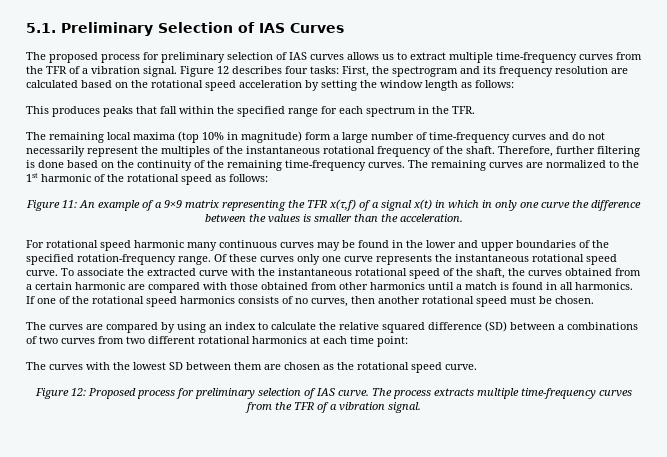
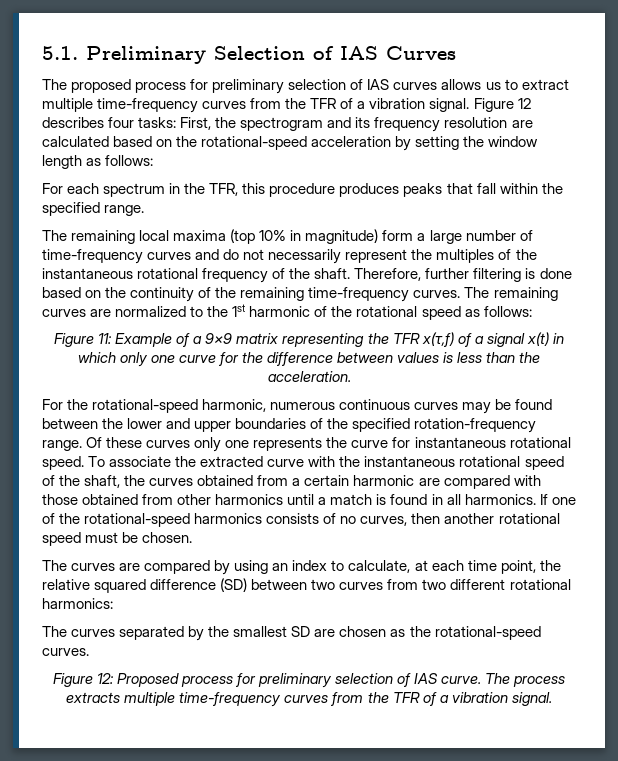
[151,80,236,91] rotational speed -> [201,136,308,150] rotational-speed
[26,106,49,114] This -> [42,183,336,197] For each spectrum in the TFR, this procedure
[288,106,475,117] range for each spectrum in the TFR. -> [104,205,145,216] range.
[79,200,140,211] An example -> [115,333,173,347] Example
[482,200,570,211] in only one curve -> [119,352,239,367] only one curve for
[248,214,266,222] the -> (394, 357) none
[313,214,352,222] smaller -> [457,352,483,363] less
[46,240,217,251] rotational speed harmonic many -> [67,399,336,413] the rotational-speed harmonic, numerous
[392,240,403,248] in -> [42,418,98,429] between
[344,256,373,262] curve -> (250, 444) none
[455,254,617,265] [26,270,58,276] instantaneous rotational speed curve. -> [351,437,571,448] [42,456,84,470] curve for instantaneous rotational speed.
[92,296,177,307] rotational speed -> [84,513,191,527] rotational-speed
[271,322,316,330] calculate -> [348,560,536,574] calculate, at each time point,
[558,322,638,330] [26,336,37,344] a combinations of -> (308, 584) none
[252,336,408,347] [26,362,262,370] harmonics at each time point: // The curves with the lowest SD between them -> [42,598,113,609] [42,626,311,641] harmonics: // The curves separated by the smallest SD
[357,362,477,373] rotational speed curve. -> [434,626,541,640] [42,648,89,656] rotational-speed curves.

